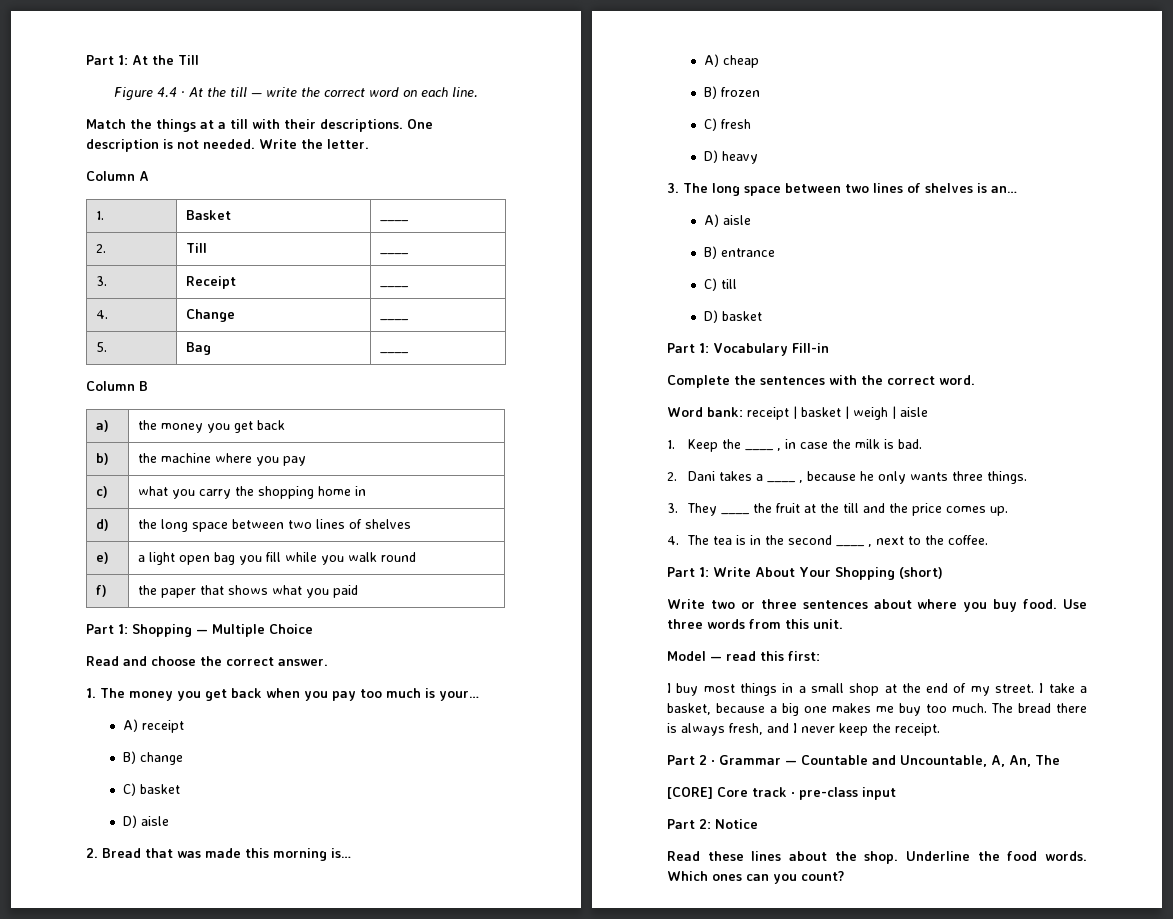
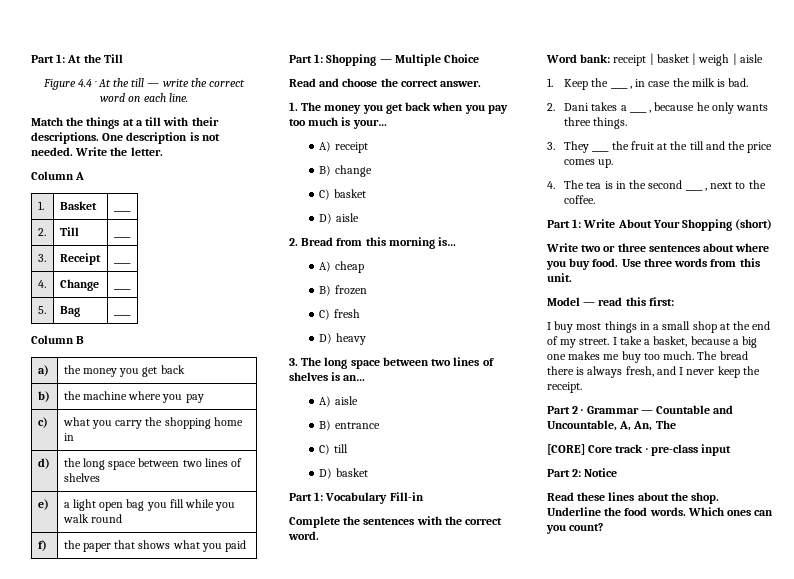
[145,848,241,858] that was made -> [336,238,363,246] from

